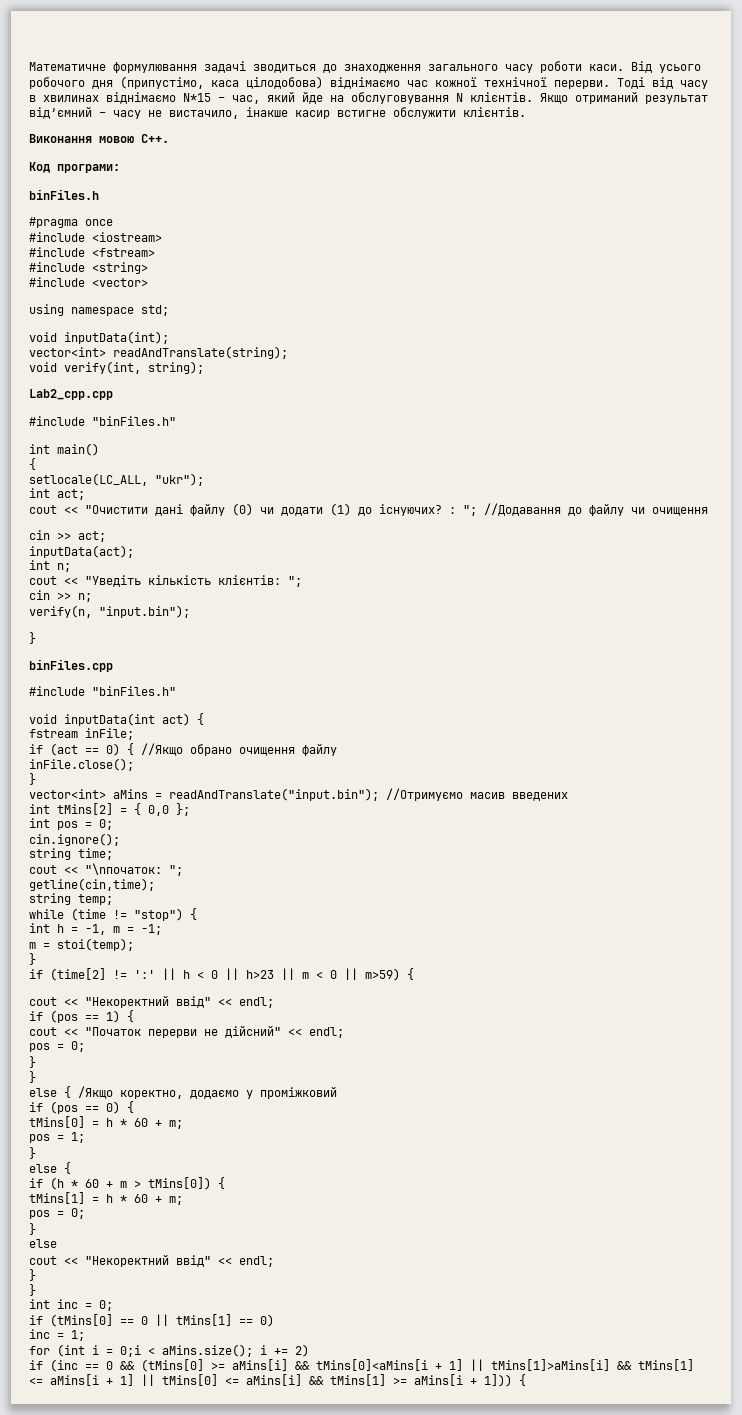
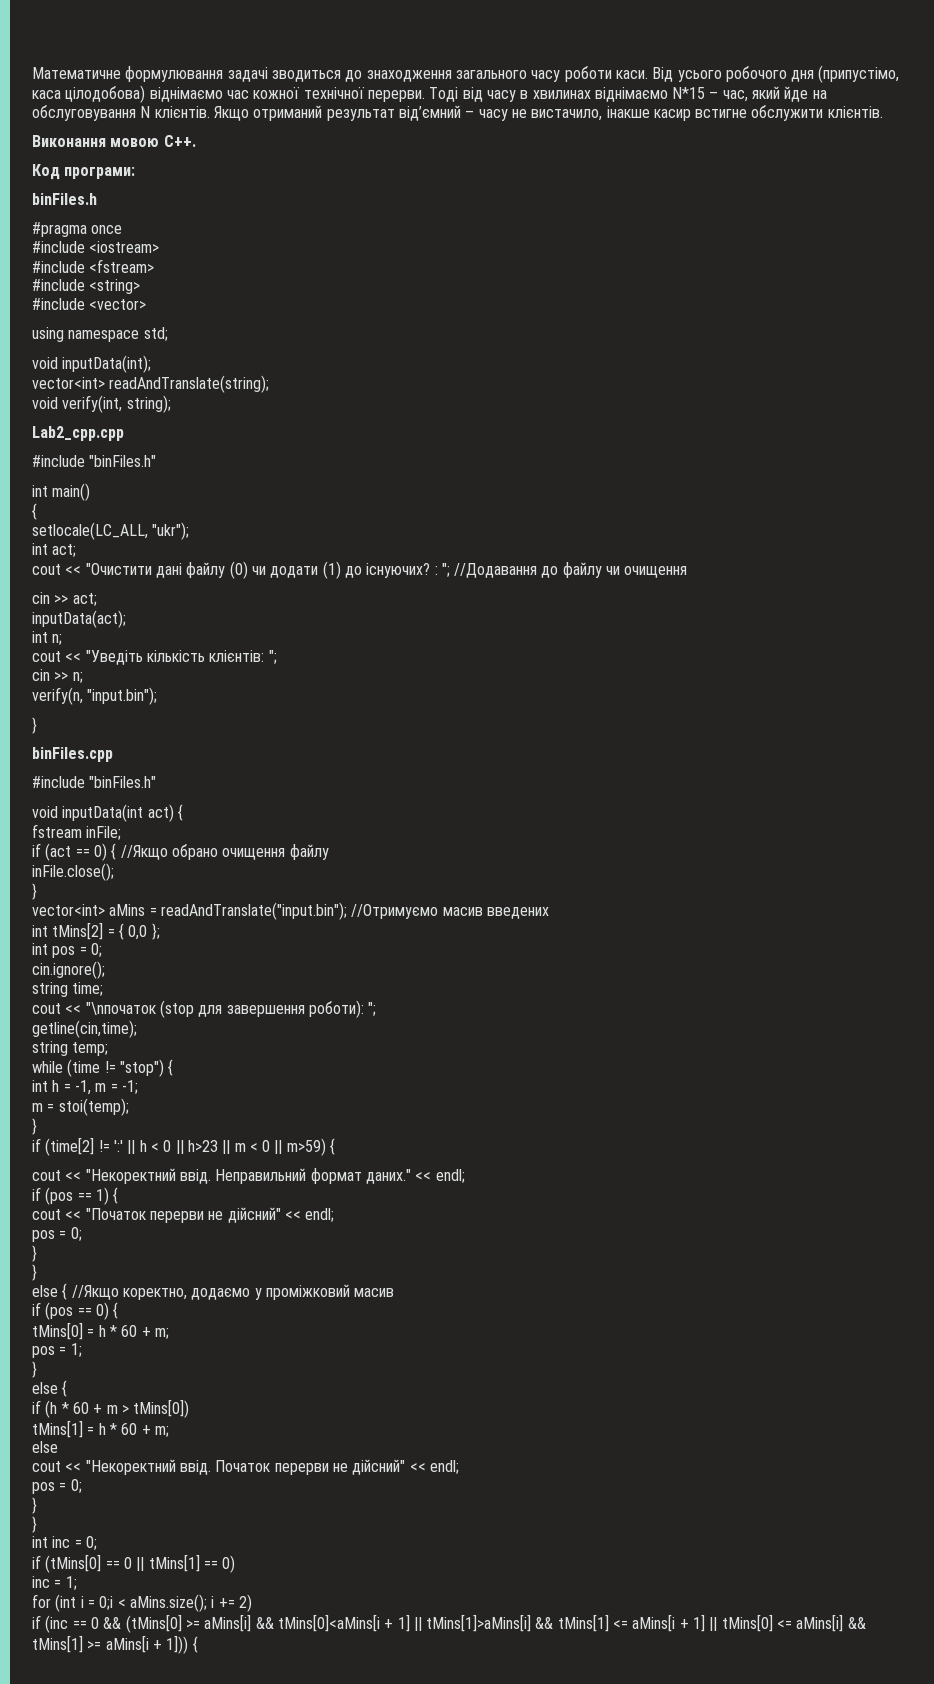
[85,863,162,875] "\nпочаток: -> [85,1000,364,1018] "\nпочаток (stop для завершення роботи):
[176,996,211,1008] ввiд" -> [179,1168,411,1184] ввiд. Неправильний формат даних."
[78,1086,113,1099] /Якщо -> [71,1285,119,1300] //Якщо
(337, 1092) none -> [354,1288,395,1297] масив
[218,1177,225,1189] { -> (190, 1408) none
[29,1208,85,1219] [29,1223,36,1235] // pos = 0; // } -> (169, 1431) none
[176,1255,274,1267] ввiд" << endl; -> [179,1459,459,1475] [32,1479,82,1494] ввiд. Початок перерви не дiйсний" << endl; // pos = 0;

